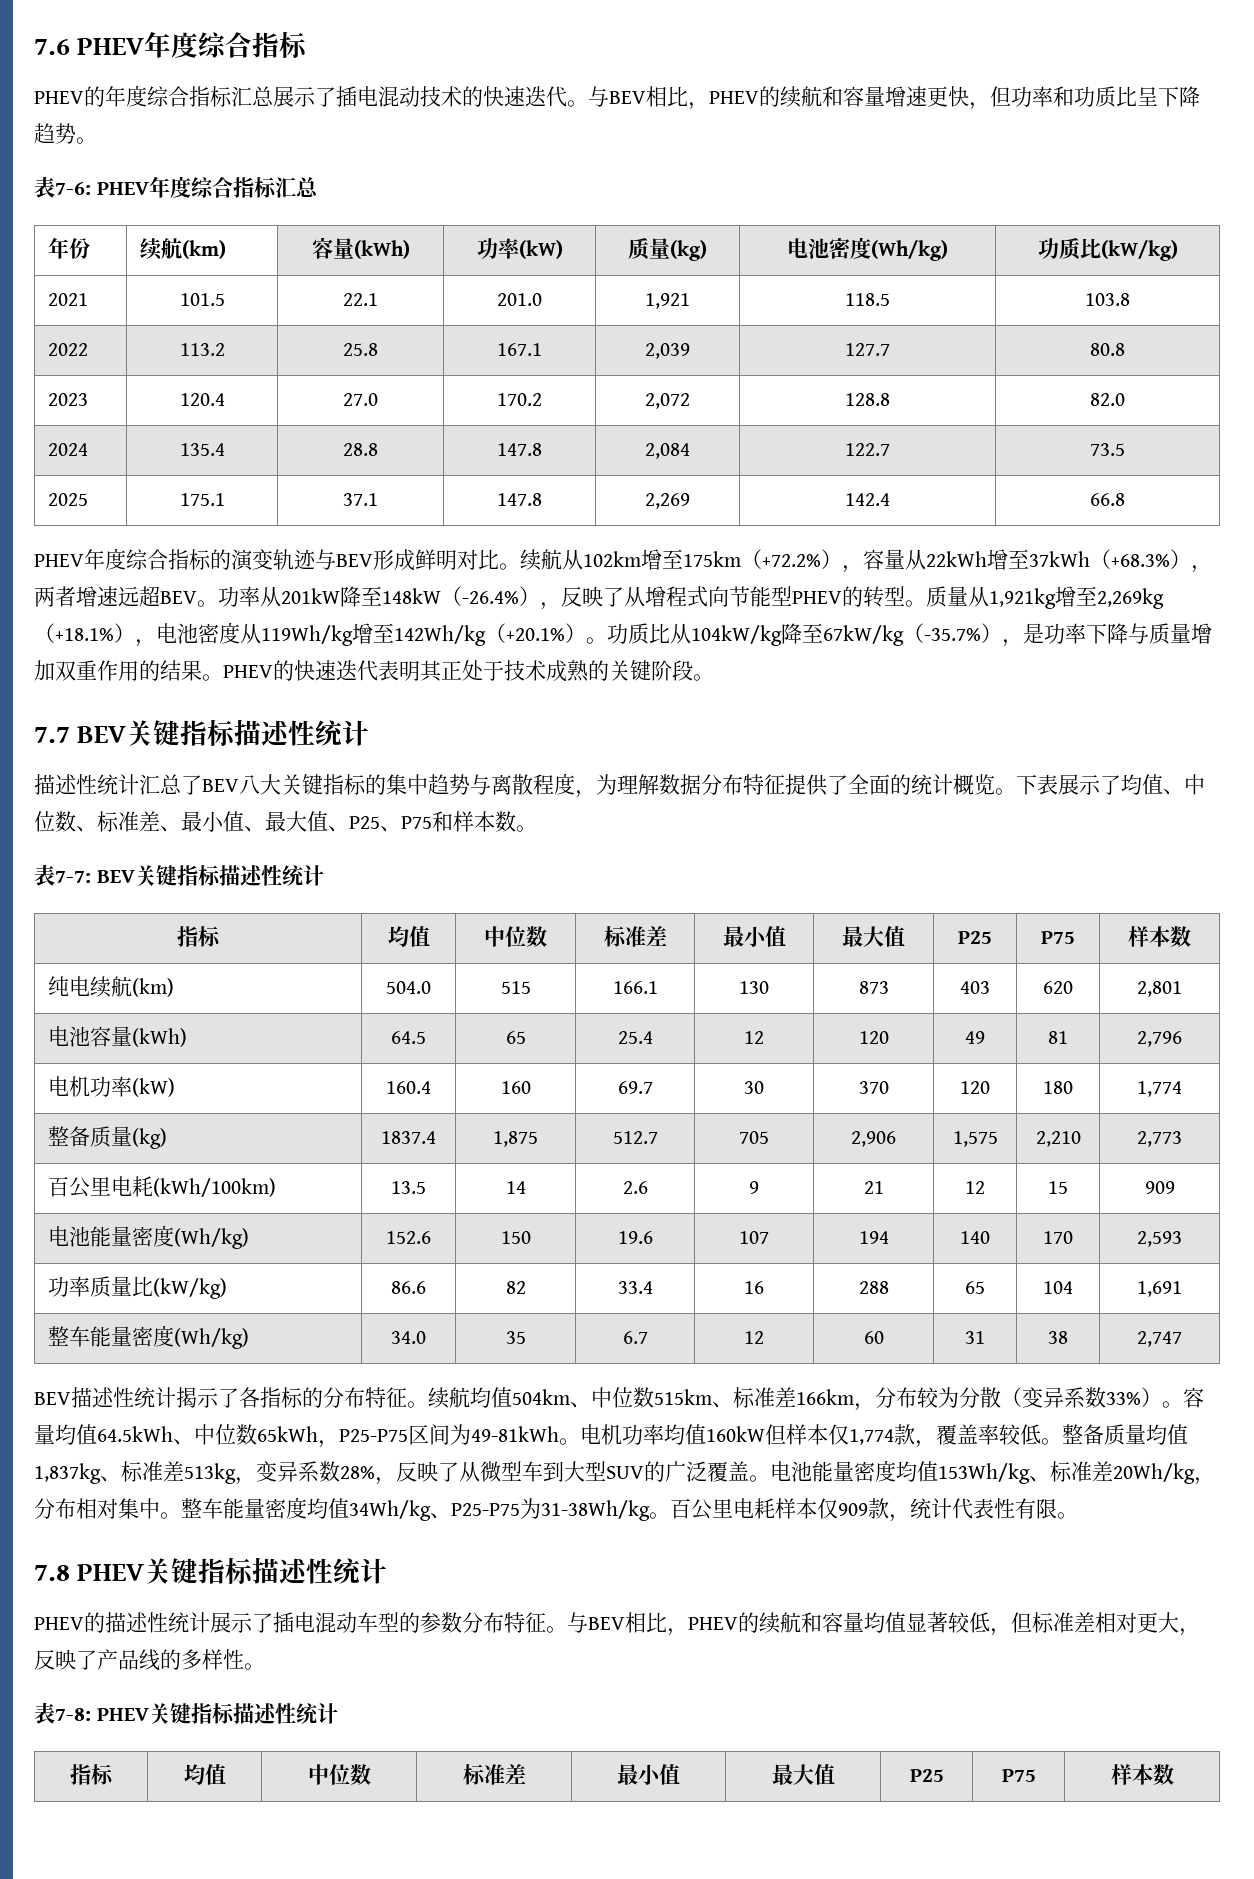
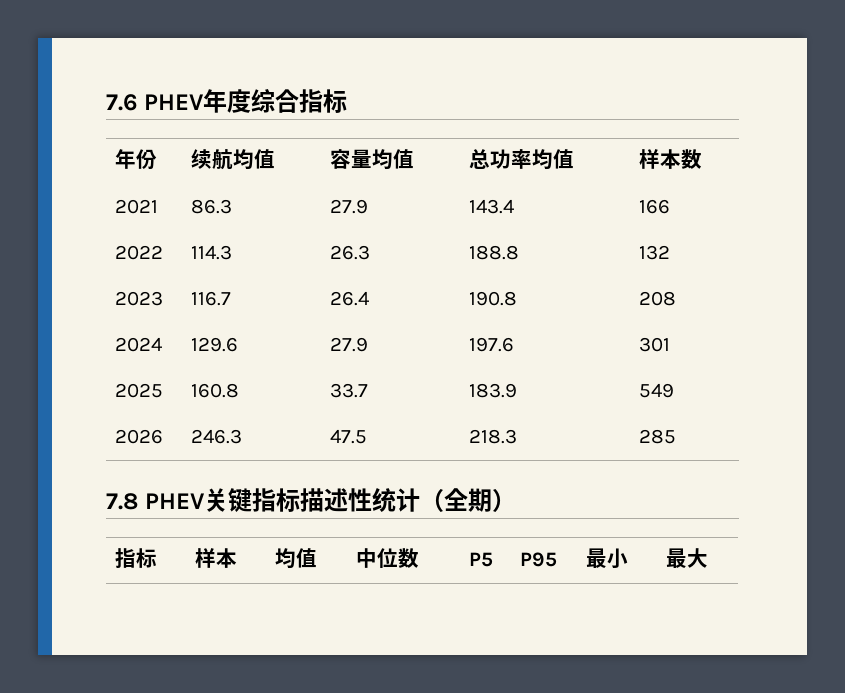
[34,85,1200,110] [34,123,97,144] [34,176,318,198] // PHEV的年度综合指标汇总展示了插电混动技术的快速迭代。与BEV相比，PHEV的续航和容量增速更快，但功率和功质比呈下降趋势。 // 表7-6: PHEV年度综合指标汇总 -> (348, 101) none
[182,240,227,259] [311,237,410,259] [476,238,563,259] [628,238,707,261] [787,237,948,261] [1037,238,1178,261] [48,293,89,306] [179,293,225,306] [343,293,378,306] [497,293,542,306] [645,293,690,309] [845,293,890,306] [1085,293,1130,306] [48,343,89,356] [179,343,225,356] [343,343,378,356] [497,343,542,356] [645,343,690,359] [845,343,890,356] [1090,343,1125,356] [48,393,89,406] [179,393,225,406] [343,393,378,406] [497,393,542,406] [645,393,690,409] [845,393,890,406] [1090,393,1125,406] [48,443,89,456] [179,443,225,456] [343,443,378,456] [497,443,542,456] [645,443,690,459] [845,443,890,456] [1090,443,1125,456] [48,493,89,506] [179,493,225,506] [343,493,378,506] [497,493,542,506] [645,493,690,509] [845,493,890,506] [1090,493,1125,506] [34,548,1212,573] [34,586,1164,610] [34,622,1212,647] [34,660,714,682] [34,719,370,747] [34,773,1205,798] [34,811,537,832] [34,864,324,886] [177,926,221,947] [387,926,430,947] [484,926,547,947] [603,926,667,947] [722,926,786,947] [842,926,905,947] [958,931,992,944] [1041,931,1075,944] [1128,926,1191,947] [48,976,175,998] [386,981,431,994] [500,981,531,994] [612,981,658,994] [739,981,769,994] [858,981,889,994] [960,981,990,994] [1043,981,1073,994] [1137,981,1182,997] [48,1026,188,1047] [391,1031,426,1044] [505,1031,526,1044] [617,1031,653,1044] [744,1031,764,1044] [858,1031,889,1044] [965,1031,985,1044] [1048,1031,1068,1044] [1137,1031,1182,1047] [48,1076,176,1097] [386,1081,431,1094] [500,1081,531,1094] [617,1081,653,1094] [744,1081,764,1094] [858,1081,889,1094] [960,1081,990,1094] [1043,1081,1073,1094] [1137,1081,1182,1097] [48,1126,168,1149] [381,1131,436,1144] [493,1131,538,1147] [612,1131,658,1144] [739,1131,769,1144] [851,1131,896,1147] [952,1131,998,1147] [1035,1131,1081,1147] [1137,1131,1182,1147] [48,1176,277,1198] [391,1181,426,1194] [505,1181,526,1194] [622,1181,648,1194] [749,1181,759,1194] [863,1181,884,1194] [965,1181,985,1194] [1048,1181,1068,1194] [1144,1181,1175,1194] [48,1225,250,1249] [386,1231,431,1244] [500,1231,531,1244] [617,1231,653,1244] [739,1231,769,1244] [858,1231,889,1244] [960,1231,990,1244] [1043,1231,1073,1244] [1137,1231,1182,1247] [48,1276,228,1299] [391,1281,426,1294] [505,1281,526,1294] [617,1281,653,1294] [744,1281,764,1294] [858,1281,889,1294] [965,1281,985,1294] [1043,1281,1073,1294] [1137,1281,1182,1297] [48,1325,250,1349] [391,1331,426,1344] [505,1331,526,1344] [622,1331,648,1344] [744,1331,764,1344] [863,1331,884,1344] [965,1331,985,1344] [1048,1331,1068,1344] [1137,1331,1182,1347] [34,1387,1204,1411] [34,1424,1188,1448] [34,1460,1215,1485] [34,1497,1078,1522] (km) | 容量(kWh) | 功率(kW) | 质量(kg) | 电池密度(Wh/kg) | 功质比(kW/kg) // 2021 | 101.5 | 22.1 | 201.0 | 1,921 | 118.5 | 103.8 // 2022 | 113.2 | 25.8 | 167.1 | 2,039 | 127.7 | 80.8 // 2023 | 120.4 | 27.0 | 170.2 | 2,072 | 128.8 | 82.0 // 2024 | 135.4 | 28.8 | 147.8 | 2,084 | 122.7 | 73.5 // 2025 | 175.1 | 37.1 | 147.8 | 2,269 | 142.4 | 66.8 // PHEV年度综合指标的演变轨迹与BEV形成鲜明对比。续航从102km增至175km（+72.2%），容量从22kWh增至37kWh（+68.3%），两者增速远超BEV。功率从201kW降至148kW（-26.4%），反映了从增程式向节能型PHEV的转型。质量从1,921kg增至2,269kg（+18.1%），电池密度从119Wh/kg增至142Wh/kg（+20.1%）。功质比从104kW/kg降至67kW/kg（-35.7%），是功率下降与质量增加双重作用的结果。PHEV的快速迭代表明其正处于技术成熟的关键阶段。 // 7.7 BEV关键指标描述性统计 // 描述性统计汇总了BEV八大关键指标的集中趋势与离散程度，为理解数据分布特征提供了全面的统计概览。下表展示了均值、中位数、标准差、最小值、最大值、P25、P75和样本数。 // 表7-7: BEV关键指标描述性统计 // 指标 | 均值 | 中位数 | 标准差 | 最小值 | 最大值 | P25 | P75 | 样本数 // 纯电续航(km) | 504.0 | 515 | 166.1 | 130 | 873 | 403 | 620 | 2,801 // 电池容量(kWh) | 64.5 | 65 | 25.4 | 12 | 120 | 49 | 81 | 2,796 // 电机功率(kW) | 160.4 | 160 | 69.7 | 30 | 370 | 120 | 180 | 1,774 // 整备质量(kg) | 1837.4 | 1,875 | 512.7 | 705 | 2,906 | 1,575 | 2,210 | 2,773 // 百公里电耗(kWh/100km) | 13.5 | 14 | 2.6 | 9 | 21 | 12 | 15 | 909 // 电池能量密度(Wh/kg) | 152.6 | 150 | 19.6 | 107 | 194 | 140 | 170 | 2,593 // 功率质量比(kW/kg) | 86.6 | 82 | 33.4 | 16 | 288 | 65 | 104 | 1,691 // 整车能量密度(Wh/kg) | 34.0 | 35 | 6.7 | 12 | 60 | 31 | 38 | 2,747 // BEV描述性统计揭示了各指标的分布特征。续航均值504km、中位数515km、标准差166km，分布较为分散（变异系数33%）。容量均值64.5kWh、中位数65kWh，P25-P75区间为49-81kWh。电机功率均值160kW但样本仅1,774款，覆盖率较低。整备质量均值1,837kg、标准差513kg，变异系数28%，反映了从微型车到大型SUV的广泛覆盖。电池能量密度均值153Wh/kg、标准差20Wh/kg，分布相对集中。整车能量密度均值34Wh/kg、P25-P75为31-38Wh/kg。百公里电耗样本仅909款，统计代表性有限。 -> [233,149,276,170] [330,149,415,170] [469,149,575,170] [639,149,703,169] [115,199,159,214] [191,199,233,214] [330,199,369,214] [469,199,515,214] [639,199,671,214] [115,245,164,260] [191,245,233,260] [330,245,371,260] [469,245,520,260] [639,245,671,260] [115,291,164,306] [191,291,232,306] [330,291,370,306] [469,291,518,306] [639,291,677,306] [115,337,163,352] [191,337,239,352] [330,337,369,352] [469,337,515,352] [639,337,671,352] [115,383,164,398] [191,383,240,398] [330,383,369,398] [469,383,518,398] [639,383,675,398] [115,429,164,444] [191,429,243,444] [330,429,368,444] [469,429,518,444] [639,429,677,444] 均值 | 容量均值 | 总功率均值 | 样本数 // 2021 | 86.3 | 27.9 | 143.4 | 166 // 2022 | 114.3 | 26.3 | 188.8 | 132 // 2023 | 116.7 | 26.4 | 190.8 | 208 // 2024 | 129.6 | 27.9 | 197.6 | 301 // 2025 | 160.8 | 33.7 | 183.9 | 549 // 2026 | 246.3 | 47.5 | 218.3 | 285
[34,1612,1200,1636] [34,1649,265,1671] [34,1702,338,1724] [70,1764,114,1785] [183,1764,226,1785] [307,1764,371,1785] [462,1764,526,1785] [617,1764,680,1785] [771,1764,835,1785] [909,1769,944,1782] [1001,1769,1036,1782] [1110,1764,1174,1785] // PHEV的描述性统计展示了插电混动车型的参数分布特征。与BEV相比，PHEV的续航和容量均值显著较低，但标准差相对更大，反映了产品线的多样性。 // 表7-8: PHEV关键指标描述性统计 // 指标 | 均值 | 中位数 | 标准差 | 最小值 | 最大值 | P25 | P75 | 样本数 -> [420,488,517,512] [115,548,158,568] [195,548,238,568] [275,548,318,569] [356,548,420,568] [469,552,494,567] [520,552,558,567] [586,548,629,569] [666,548,709,568] （全期） // 指标 | 样本 | 均值 | 中位数 | P5 | P95 | 最小 | 最大

